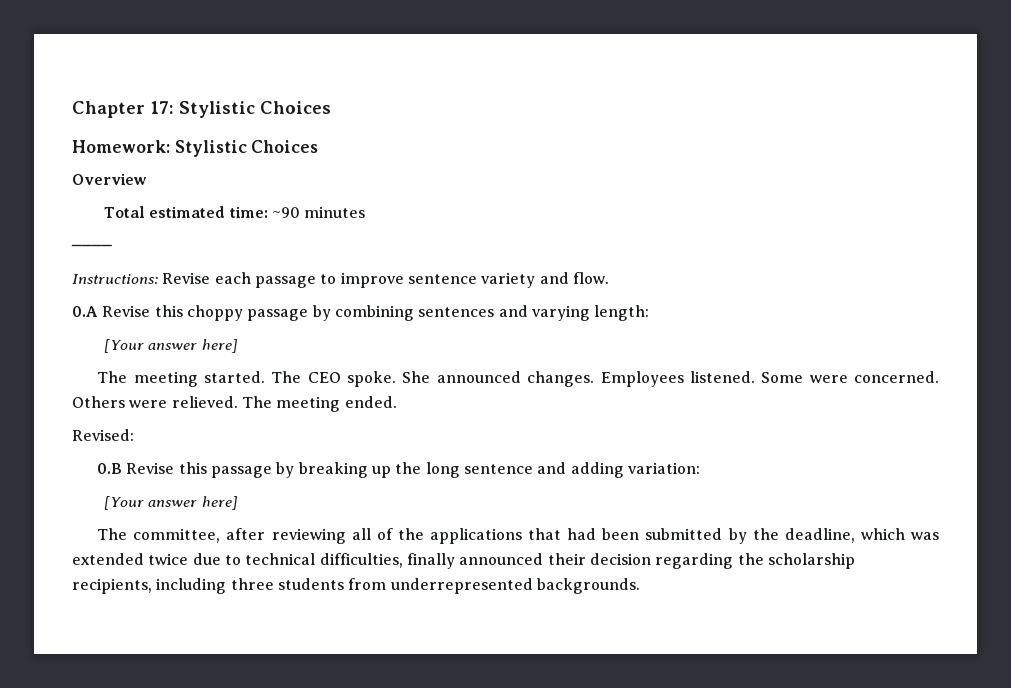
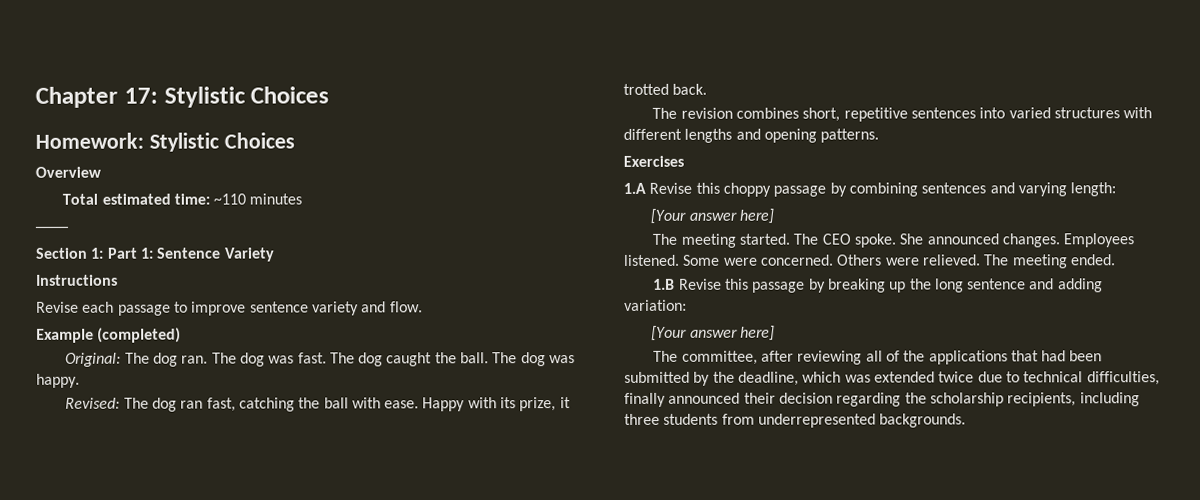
[271,207,300,218] ~90 -> [213,193,247,205] ~110
[72,274,158,284] Instructions: -> [35,247,275,262] [36,274,118,286] Section 1: Part 1: Sentence Variety // Instructions //
[72,306,98,317] 0.A -> [36,327,182,343] [65,352,576,367] [36,373,80,388] [65,397,571,412] [623,83,708,95] [652,107,1153,122] [623,128,880,143] [623,155,684,167] [623,182,646,194] Example (completed) // Original: The dog ran. The dog was fast. The dog caught the ball. The dog was happy. // Revised: The dog ran fast, catching the ball with ease. Happy with its prize, it trotted back. // The revision combines short, repetitive sentences into varied structures with different lengths and opening patterns. // Exercises // 1.A
[72,429,134,441] [97,463,123,474] Revised: // 0.B -> [653,278,676,290] 1.B

